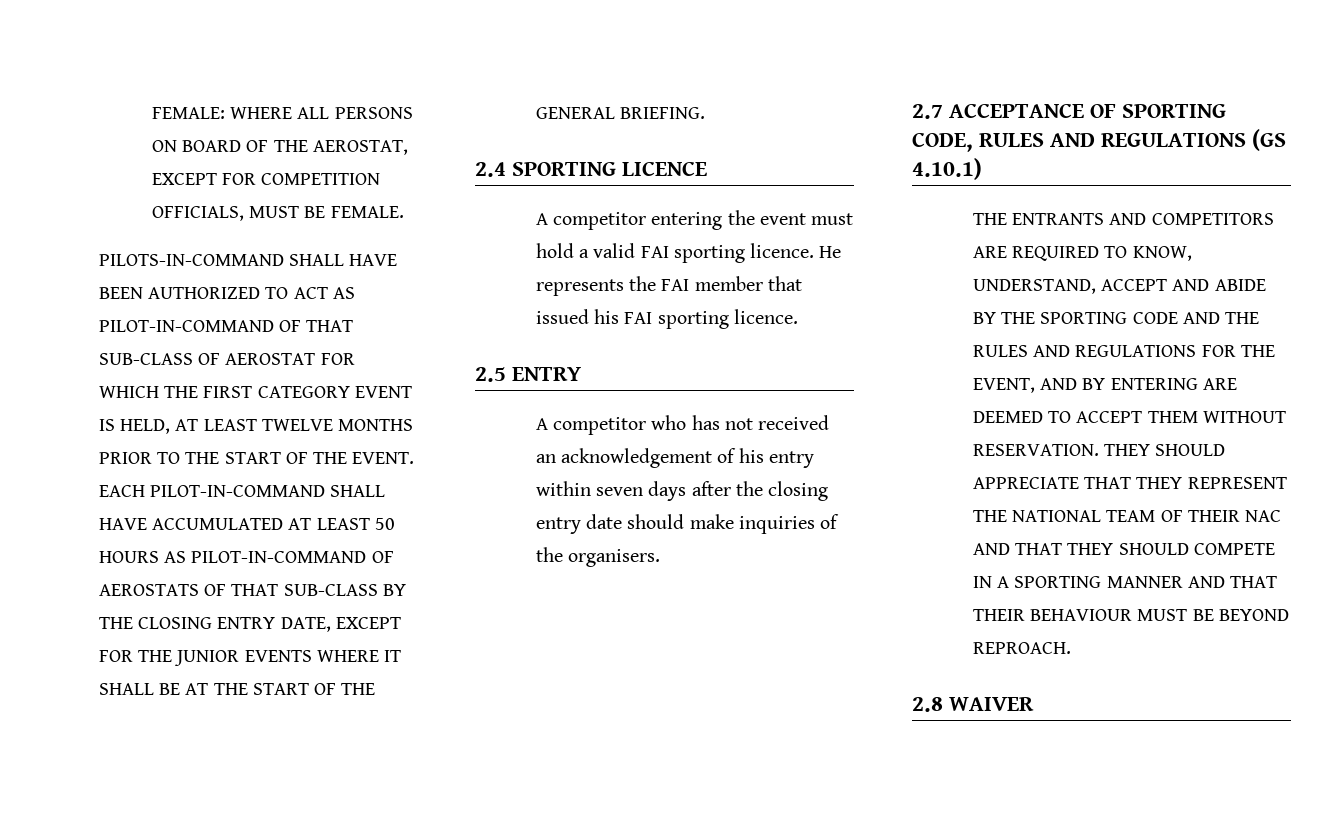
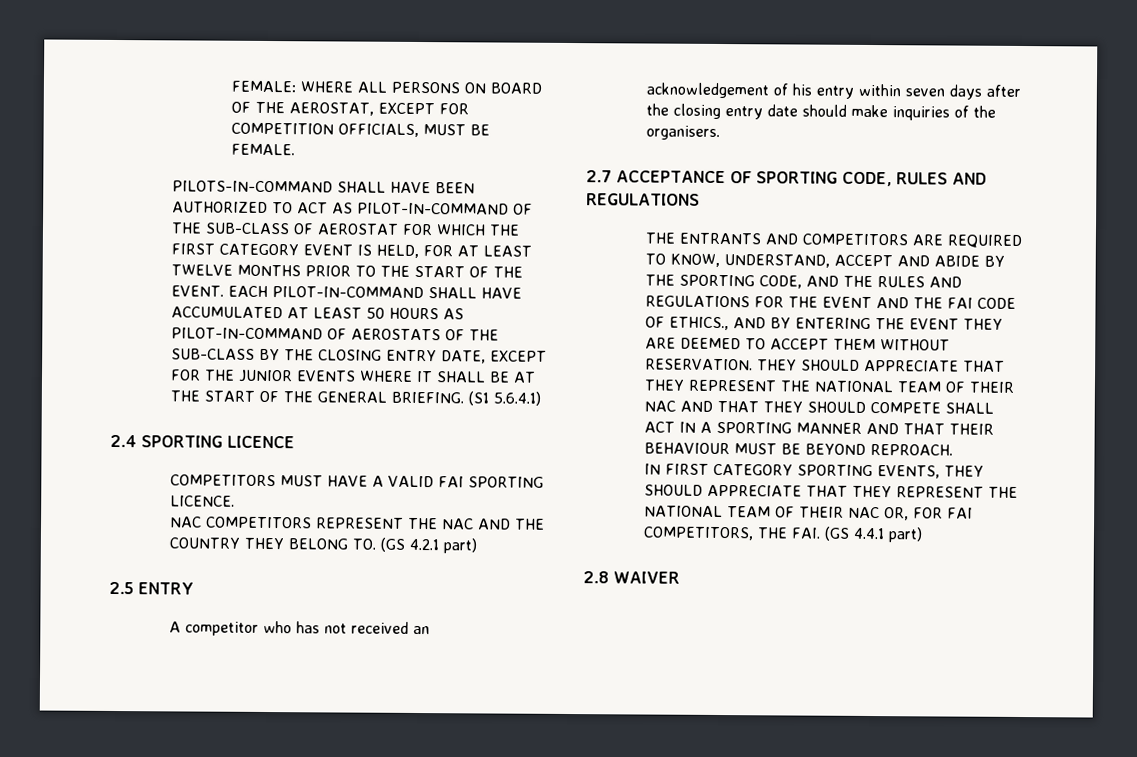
[306,320,354,332] THAT -> [170,222,202,234] THE
(171, 426) none -> [422,245,453,257] FOR
[231,584,279,596] THAT -> [468,329,499,341] THE
(706, 113) none -> [467,391,541,406] (S1 5.6.4.1)
[535,210,854,230] [535,243,842,263] [535,276,802,296] [535,309,798,329] A competitor entering the event must hold a valid FAI sporting licence. He represents the FAI member that issued his FAI sporting licence. -> [169,474,544,488] [169,495,235,507] [169,516,545,530] [168,537,477,554] COMPETITORS MUST HAVE A VALID FAI SPORTING LICENCE. // NAC COMPETITORS REPRESENT THE NAC AND THE COUNTRY THEY BELONG TO. (GS 4.2.1 part)
[1252,129,1287,151] [912,158,982,180] (GS 4.10.1) -> (700, 199) none
[1132,312,1178,324] CODE -> [758,275,802,289] CODE,
[972,378,1198,393] EVENT, AND BY ENTERING -> [821,296,1016,309] [644,316,1003,331] EVENT AND THE FAI CODE OF ETHICS., AND BY ENTERING THE EVENT THEY
(1275, 549) none -> [944,402,994,414] [643,421,675,433] SHALL ACT
(1071, 648) none -> [643,463,984,479] [643,484,1018,498] [643,505,973,521] [642,526,923,543] // IN FIRST CATEGORY SPORTING EVENTS, THEY SHOULD APPRECIATE THAT THEY REPRESENT THE NATIONAL TEAM OF THEIR NAC OR, FOR FAI COMPETITORS, THE FAI. (GS 4.4.1 part)

